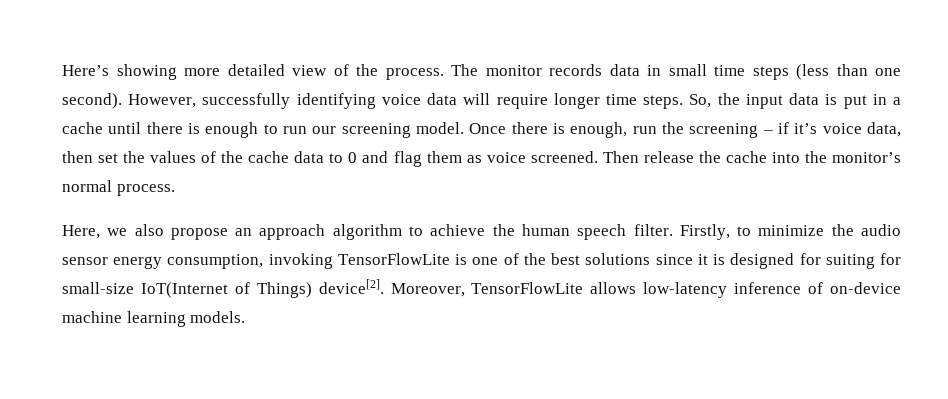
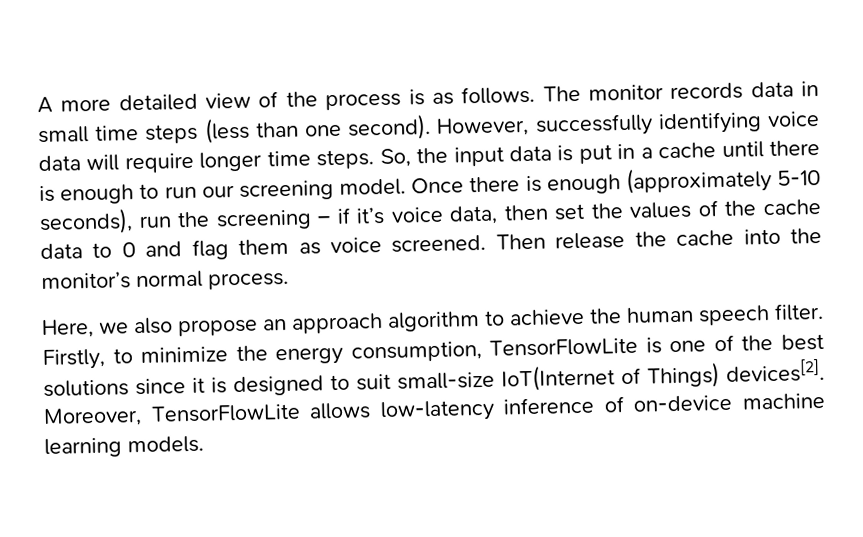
[62,64,177,80] Here’s showing -> [37,96,53,114] A
[385,68,444,80] process. -> [325,85,536,111] process is as follows.
[570,122,628,138] enough, -> [546,165,821,195] [39,208,133,236] enough (approximately 5-10 seconds),
[860,224,901,236] [62,257,108,265] audio sensor -> (268, 353) none
[268,253,333,269] invoking -> (482, 351) none
[799,253,902,269] for suiting for -> [330,373,391,391] to suit
[318,279,384,294] device[2]. -> [725,358,825,383] devices[2].

